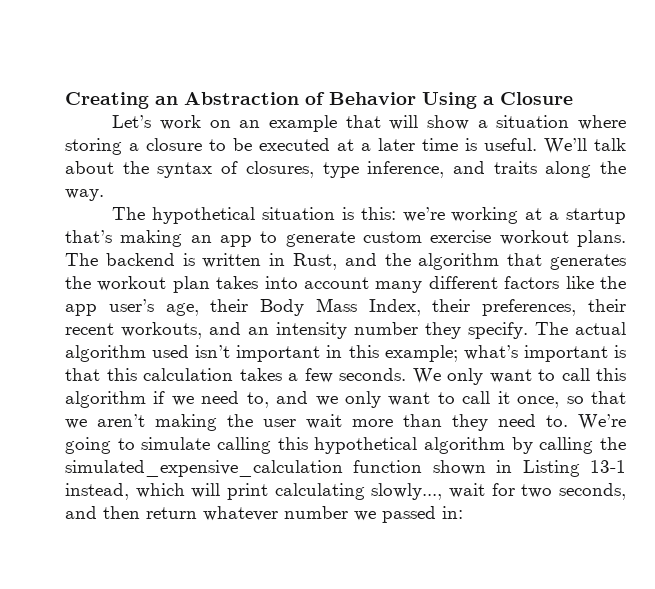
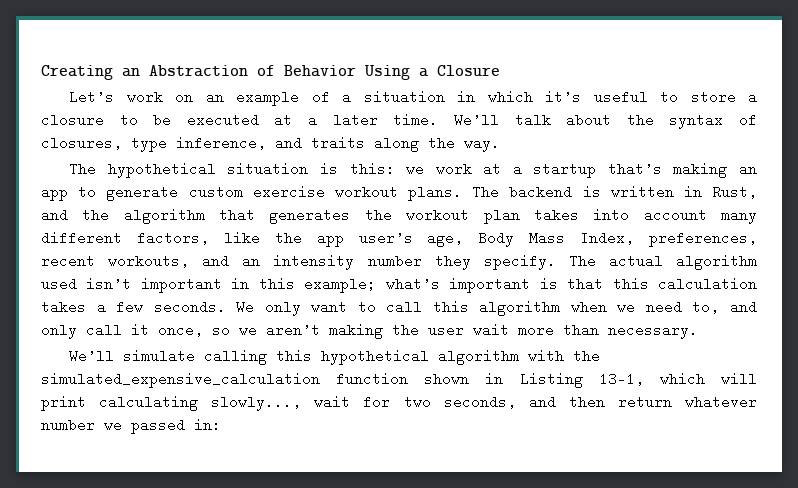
[345,115,627,130] [65,138,122,155] that will show a situation where storing -> [311,90,736,104] of a situation in which it’s useful to store
[422,138,537,151] time is useful. -> [393,113,439,127] time.
[402,207,519,224] we’re working -> [406,162,472,176] we work
[504,276,560,289] factors -> [136,231,209,245] factors,
[210,299,249,312] their -> (464, 239) none
[432,299,626,316] their preferences, their -> [648,231,757,247] preferences,
[153,391,166,404] if -> [570,300,607,314] when
[315,391,455,408] we only want to -> [41,325,77,339] only
[591,391,627,404] that -> (230, 331) none
[452,414,626,431] [65,437,135,454] they need to. We’re going to -> [608,323,698,339] [69,349,115,363] necessary. // We’ll
[511,437,594,454] by calling -> [528,350,565,361] with
[589,460,626,473] [65,483,129,500] 13-1 instead, -> [598,372,644,386] 13-1,

